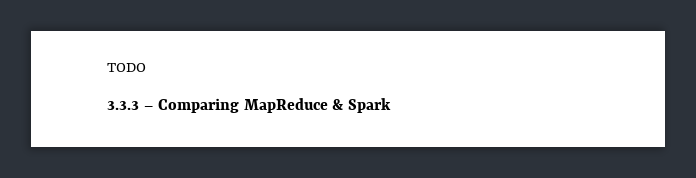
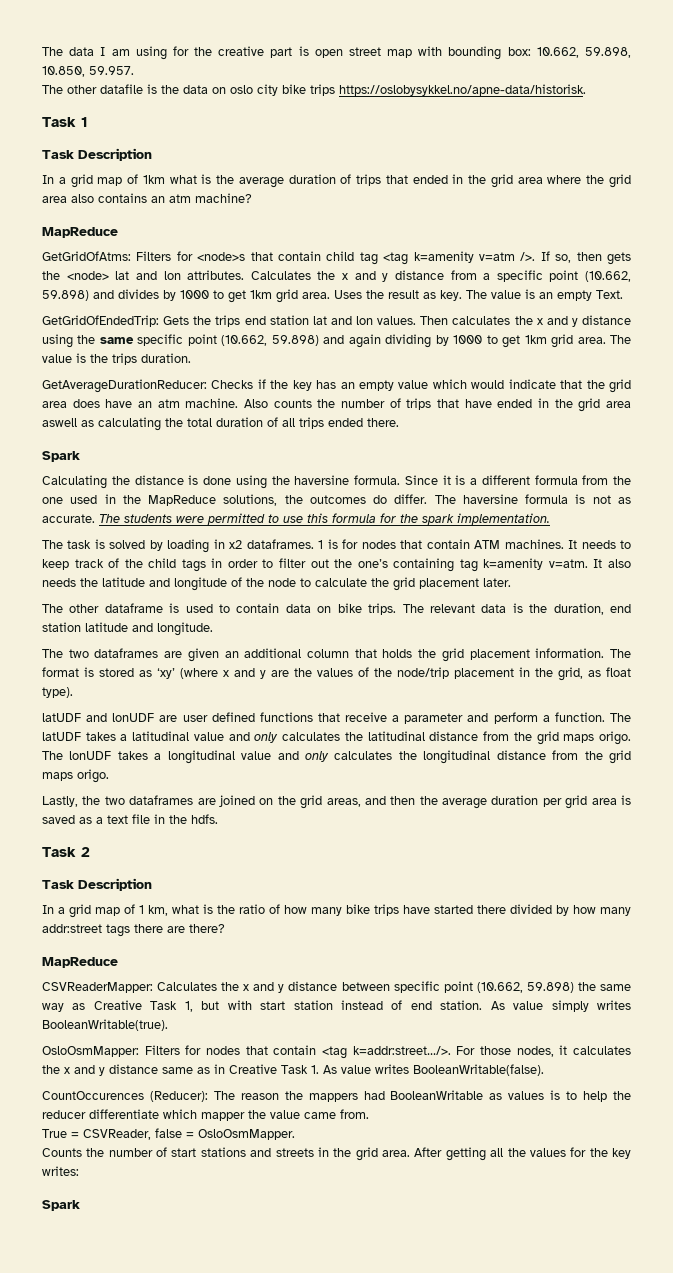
[107,63,146,72] [107,98,344,113] TODO // 3.3.3 – Comparing MapReduce & -> [42,46,632,60] [42,66,134,77] [42,84,586,96] [42,117,88,127] [42,148,152,161] [42,174,631,188] [42,193,252,203] [42,227,118,238] [42,251,631,265] [42,270,631,282] [42,289,623,303] [42,315,631,327] [42,334,632,348] [42,353,191,365] [42,379,632,393] [42,398,631,412] [42,417,399,431] [42,451,80,462] [42,475,631,489] [42,494,631,506] [42,513,550,525] [42,539,631,553] [42,558,631,572] [42,577,511,591] [42,603,632,615] [42,622,213,636] [42,648,632,662] [42,667,631,681] [42,687,73,698] [42,712,631,724] [42,731,631,745] [42,750,632,764] [42,769,109,783] [42,795,632,809] [42,814,218,824] [42,847,90,857] [42,878,152,891] [42,904,631,918] [42,924,225,937] [42,957,118,968] [42,981,632,993] [42,1000,631,1012] [42,1019,168,1031] [42,1045,631,1059] [42,1064,544,1076] [42,1090,631,1102] [42,1109,369,1121] [42,1128,295,1140] [42,1147,631,1161] [42,1166,79,1176] The data I am using for the creative part is open street map with bounding box: 10.662, 59.898, 10.850, 59.957. // The other datafile is the data on oslo city bike trips https://oslobysykkel.no/apne-data/historisk. // Task 1 // Task Description // In a grid map of 1km what is the average duration of trips that ended in the grid area where the grid area also contains an atm machine? // MapReduce // GetGridOfAtms: Filters for <node>s that contain child tag <tag k=amenity v=atm />. If so, then gets the <node> lat and lon attributes. Calculates the x and y distance from a specific point (10.662, 59.898) and divides by 1000 to get 1km grid area. Uses the result as key. The value is an empty Text. // GetGridOfEndedTrip: Gets the trips end station lat and lon values. Then calculates the x and y distance using the same specific point (10.662, 59.898) and again dividing by 1000 to get 1km grid area. The value is the trips duration. // GetAverageDurationReducer: Checks if the key has an empty value which would indicate that the grid area does have an atm machine. Also counts the number of trips that have ended in the grid area aswell as calculating the total duration of all trips ended there. // Spark // Calculating the distance is done using the haversine formula. Since it is a different formula from the one used in the MapReduce solutions, the outcomes do differ. The haversine formula is not as accurate. The students were permitted to use this formula for the spark implementation. // The task is solved by loading in x2 dataframes. 1 is for nodes that contain ATM machines. It needs to keep track of the child tags in order to filter out the one’s containing tag k=amenity v=atm. It also needs the latitude and longitude of the node to calculate the grid placement later. // The other dataframe is used to contain data on bike trips. The relevant data is the duration, end station latitude and longitude. // The two dataframes are given an additional column that holds the grid placement information. The format is stored as ‘xy’ (where x and y are the values of the node/trip placement in the grid, as float type). // latUDF and lonUDF are user defined functions that receive a parameter and perform a function. The latUDF takes a latitudinal value and only calculates the latitudinal distance from the grid maps origo. The lonUDF takes a longitudinal value and only calculates the longitudinal distance from the grid maps origo. // Lastly, the two dataframes are joined on the grid areas, and then the average duration per grid area is saved as a text file in the hdfs. // Task 2 // Task Description // In a grid map of 1 km, what is the ratio of how many bike trips have started there divided by how many addr:street tags there are there? // MapReduce // CSVReaderMapper: Calculates the x and y distance between specific point (10.662, 59.898) the same way as Creative Task 1, but with start station instead of end station. As value simply writes BooleanWritable(true). // OsloOsmMapper: Filters for nodes that contain <tag k=addr:street…/>. For those nodes, it calculates the x and y distance same as in Creative Task 1. As value writes BooleanWritable(false). // CountOccurences (Reducer): The reason the mappers had BooleanWritable as values is to help the reducer differentiate which mapper the value came from. // True = CSVReader, false = OsloOsmMapper. // Counts the number of start stations and streets in the grid area. After getting all the values for the key writes: //

